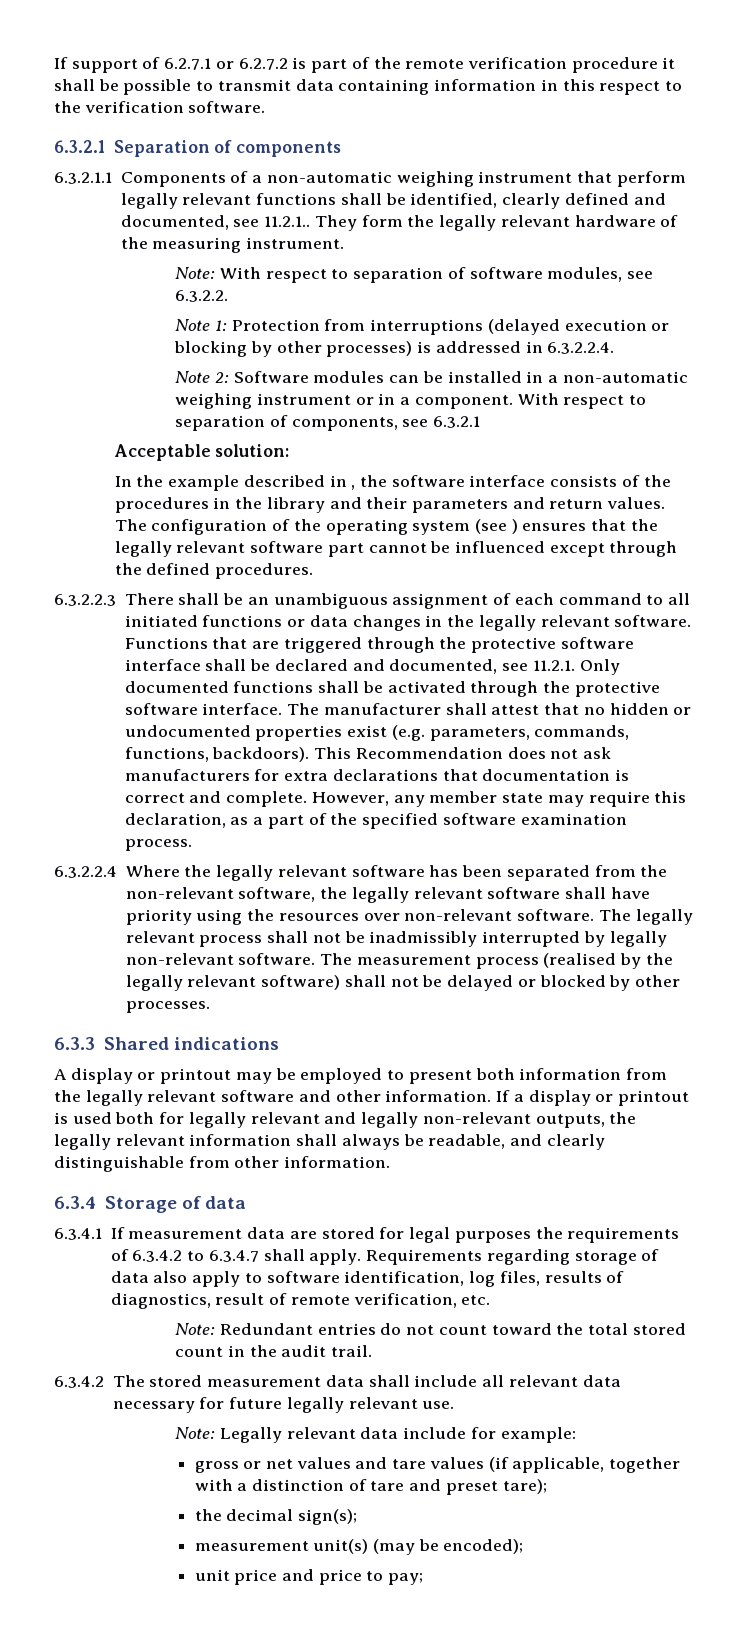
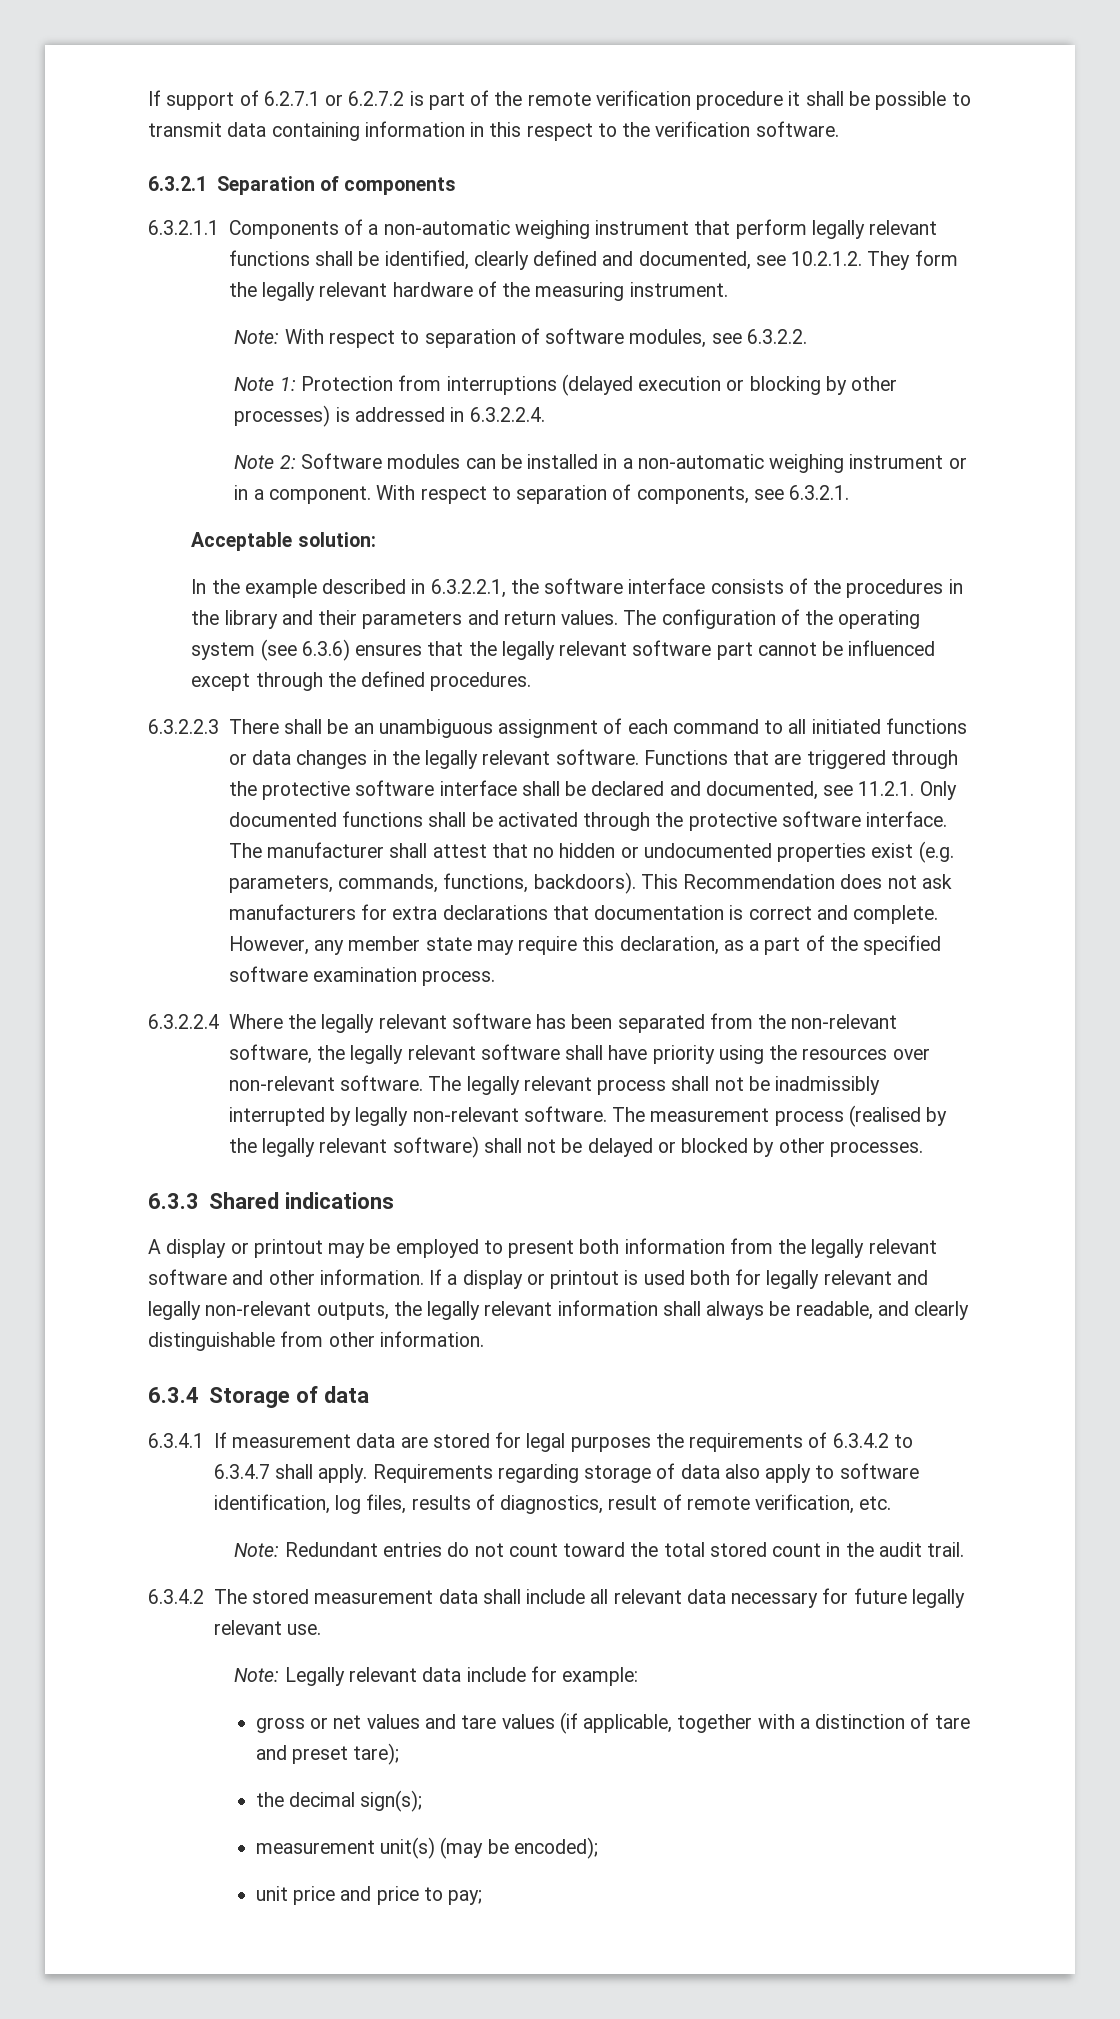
[264,216,311,227] 11.2.1.. -> [791,251,863,266] 10.2.1.2.
[433,416,481,428] 6.3.2.1 -> [789,485,850,500] 6.3.2.1.
[351,485,356,490] , -> [430,579,506,598] 6.3.2.2.1,
[511,519,518,534] ) -> [301,639,350,661] 6.3.6)

